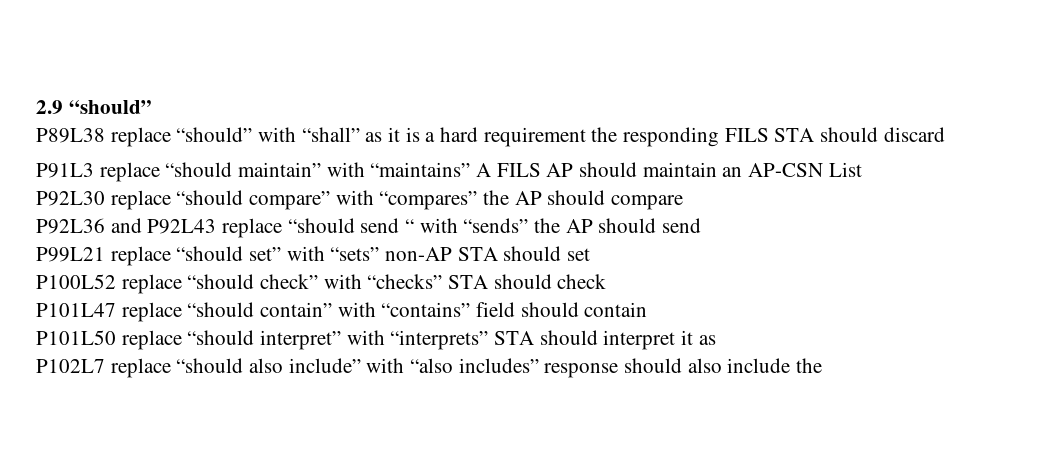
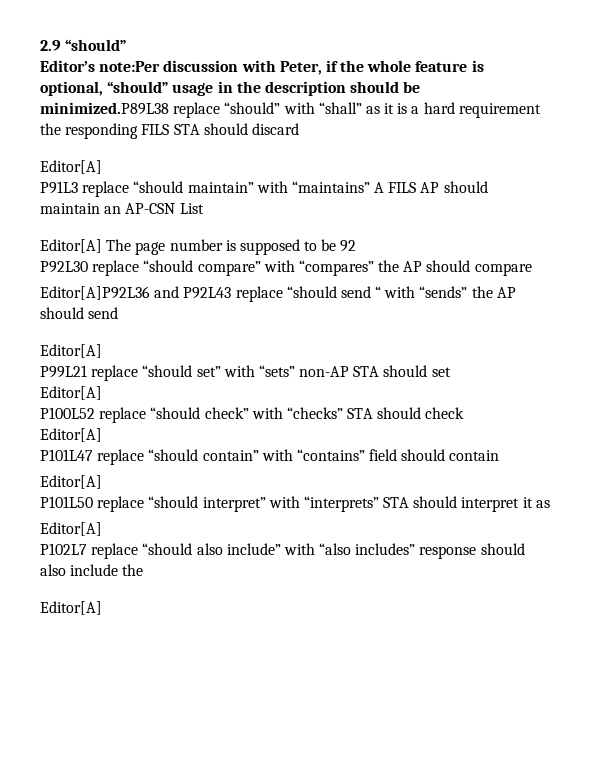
[36,128,105,143] P89L38 -> [40,60,484,75] [40,81,421,96] [40,102,169,115] Editor’s note:Per discussion with Peter, if the whole feature is optional, “should” usage in the description should be minimized.P89L38
(945, 134) none -> [40,160,102,174] // Editor[A]
(862, 169) none -> [40,239,357,255] // Editor[A] The page number is supposed to be 92
[36,218,105,234] P92L36 -> [40,286,150,300] Editor[A]P92L36
(702, 225) none -> [40,344,102,358] // Editor[A]
(591, 254) none -> [40,386,102,400] // Editor[A]
(607, 281) none -> [40,428,102,442] // Editor[A]
(648, 309) none -> [40,475,102,489] // Editor[A]
(716, 340) none -> [40,522,102,536] // Editor[A]
(823, 365) none -> [40,601,102,615] // Editor[A]

